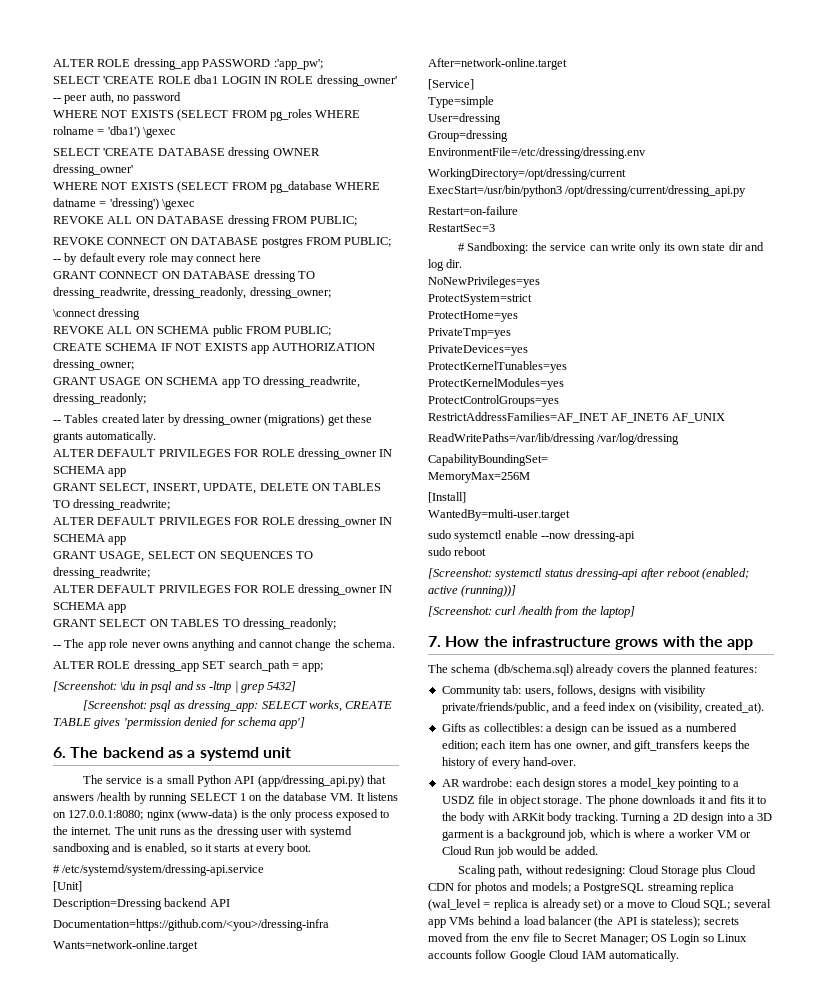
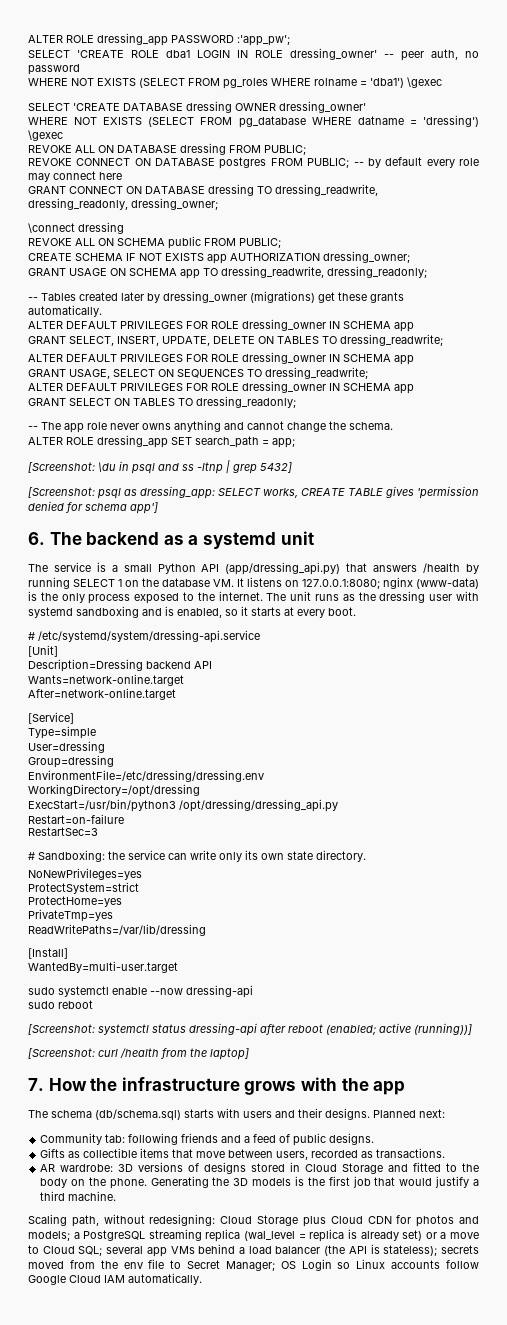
[53,919,329,931] // Documentation=https://github.com/<you>/dressing-infra -> (212, 665) none
[428,168,626,180] WorkingDirectory=/opt/dressing/current -> [28,784,200,797] WorkingDirectory=/opt/dressing
[565,185,747,197] /opt/dressing/current/dressing_api.py -> [179,799,338,812] /opt/dressing/dressing_api.py
[728,242,765,251] [428,259,463,271] dir and log dir. -> [316,850,366,862] directory.
[428,345,528,356] [428,361,567,373] [428,378,564,390] [428,395,559,407] [428,412,725,423] [428,433,680,445] [428,454,548,466] [428,472,530,483] PrivateDevices=yes // ProtectKernelTunables=yes // ProtectKernelModules=yes // ProtectControlGroups=yes // RestrictAddressFamilies=AF_INET AF_INET6 AF_UNIX // ReadWritePaths=/var/lib/dressing /var/log/dressing // CapabilityBoundingSet= // MemoryMax=256M -> [28,924,206,936] ReadWritePaths=/var/lib/dressing
[576,664,757,676] [441,685,706,697] [441,702,765,714] [441,723,737,735] [441,740,751,752] [441,757,576,769] [441,778,740,790] [441,795,767,807] [441,812,773,824] [441,829,751,841] [441,846,598,858] already covers the planned features: // Community tab: users, follows, designs with visibility private/friends/public, and a feed index on (visibility, created_at). // Gifts as collectibles: a design can be issued as a numbered edition; each item has one owner, and gift_transfers keeps the history of every hand-over. // AR wardrobe: each design stores a model_key pointing to a USDZ file in object storage. The phone downloads it and fits it to the body with ARKit body tracking. Turning a 2D design into a 3D garment is a background job, which is where a worker VM or Cloud Run job would be added. -> [184,1108,445,1120] [40,1133,375,1146] [40,1148,446,1160] [40,1162,479,1174] [40,1176,480,1189] [40,1191,117,1201] starts with users and their designs. Planned next: // Community tab: following friends and a feed of public designs. // Gifts as collectible items that move between users, recorded as transactions. // AR wardrobe: 3D versions of designs stored in Cloud Storage and fitted to the body on the phone. Generating the 3D models is the first job that would justify a third machine.

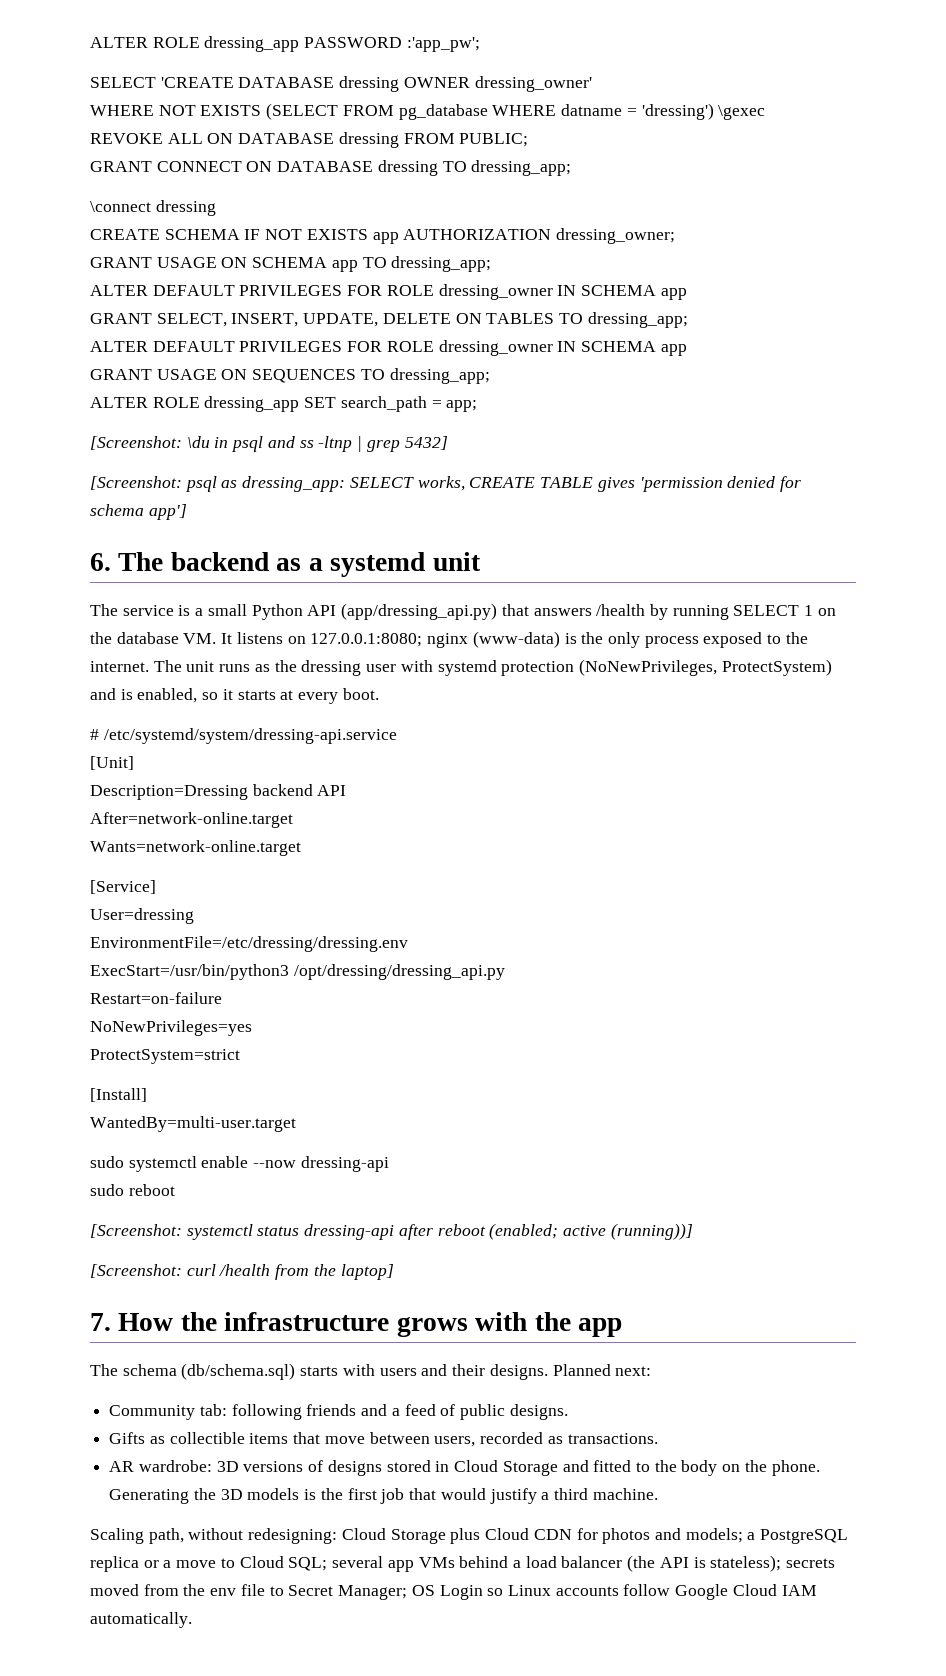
[28,48,479,61] [28,64,80,75] [28,77,442,89] // SELECT 'CREATE ROLE dba1 LOGIN IN ROLE dressing_owner' -- peer auth, no password // WHERE NOT EXISTS (SELECT FROM pg_roles WHERE rolname = 'dba1') \gexec -> (480, 44) none
[28,157,480,169] [28,171,122,182] // REVOKE CONNECT ON DATABASE postgres FROM PUBLIC; -- by default every role may connect here -> (529, 140) none
[275,184,378,196] [28,198,218,210] dressing_readwrite, dressing_readonly, dressing_owner; -> [471,160,572,176] dressing_app;
[28,236,281,249] // REVOKE ALL ON SCHEMA public FROM PUBLIC; -> (216, 208) none
[221,266,427,278] [28,291,404,303] [28,305,102,317] dressing_readwrite, dressing_readonly; // -- Tables created later by dressing_owner (migrations) get these grants automatically. -> [391,256,492,272] dressing_app;
[340,334,443,346] dressing_readwrite; -> [587,312,688,328] dressing_app;
[69,369,155,379] USAGE, SELECT -> [156,369,217,380] USAGE
[265,367,368,379] [28,381,414,394] [28,396,296,408] [28,420,393,433] dressing_readwrite; // ALTER DEFAULT PRIVILEGES FOR ROLE dressing_owner IN SCHEMA app // GRANT SELECT ON TABLES TO dressing_readonly; // -- The app role never owns anything and cannot change the schema. -> [389,368,490,384] dressing_app;
[76,606,139,618] sandboxing -> [501,659,832,676] protection (NoNewPrivileges, ProtectSystem)
(212, 665) none -> [90,812,293,828] // After=network-online.target
[28,688,176,700] // After=network-online.target -> (301, 848) none
[28,726,96,739] // Type=simple -> (156, 887) none
[28,755,114,768] // Group=dressing -> (194, 916) none
[28,784,200,797] // WorkingDirectory=/opt/dressing -> (408, 944) none
[28,827,98,836] [28,850,366,862] // RestartSec=3 // # Sandboxing: the service can write only its own state directory. -> (222, 998) none
[28,896,122,907] [28,909,113,922] [28,924,206,936] // ProtectHome=yes // PrivateTmp=yes // ReadWritePaths=/var/lib/dressing -> (240, 1056) none
[148,1229,423,1242] streaming replica (wal_level = replica is already set) -> [90,1556,139,1572] replica

